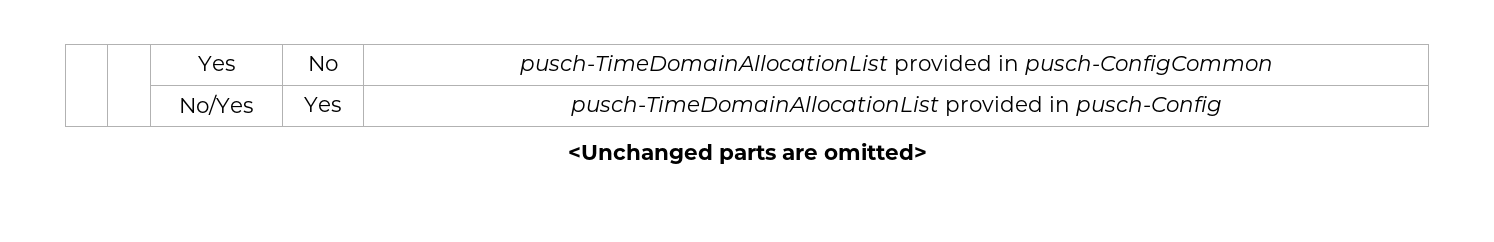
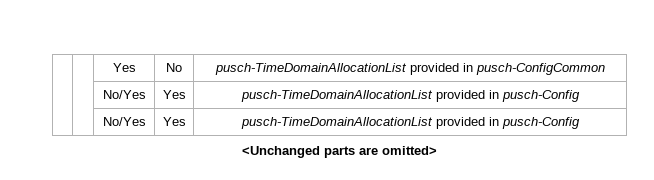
(1222, 106) none -> [102,117,146,126] [162,117,186,126] [240,117,580,129] // | | No/Yes | Yes | pusch-TimeDomainAllocationList provided in pusch-Config

